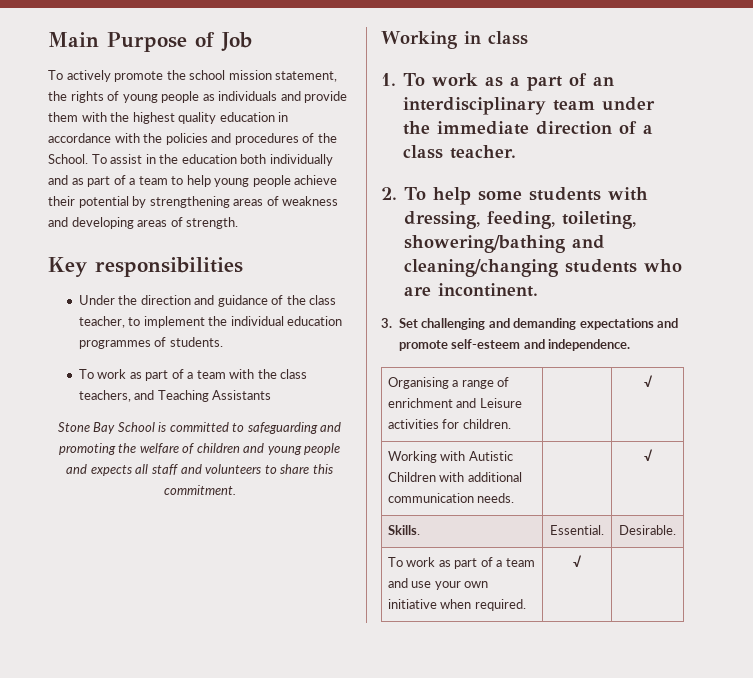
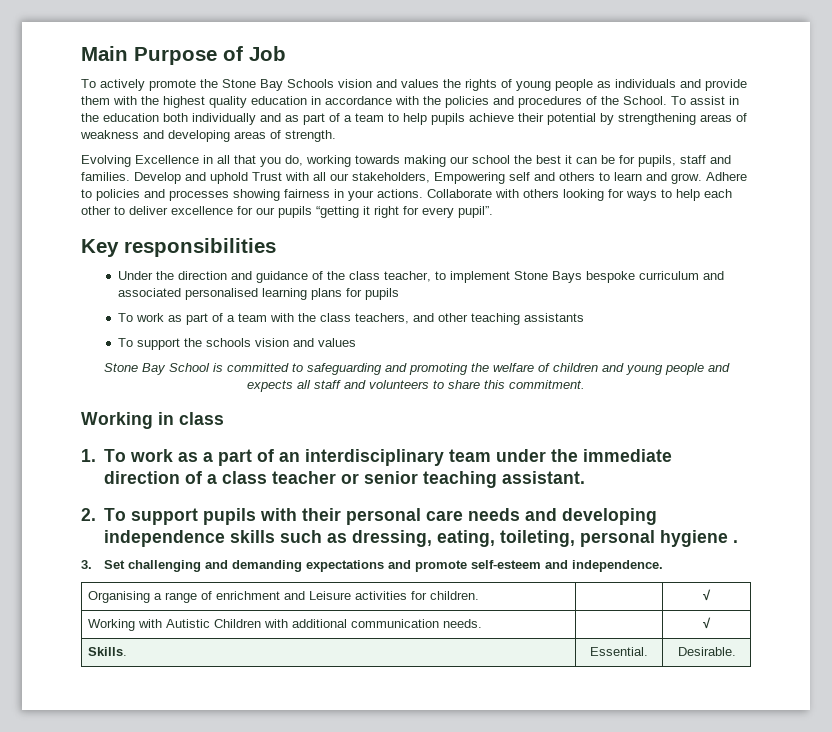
[189,70,338,82] school mission statement, -> [222,79,439,91] Stone Bay Schools vision and values
[214,175,291,187] young people -> [431,113,465,125] pupils
(239, 223) none -> [81,155,731,167] [81,172,747,184] [81,189,732,201] [81,206,493,218] // Evolving Excellence in all that you do, working towards making our school the best it can be for pupils, staff and families. Develop and uphold Trust with all our stakeholders, Empowering self and others to learn and grow. Adhere to policies and processes showing fairness in your actions. Collaborate with others looking for ways to help each other to deliver excellence for our pupils “getting it right for every pupil”.
[208,316,343,326] [78,337,223,349] the individual education programmes of students. -> [513,271,724,283] [117,288,399,300] Stone Bays bespoke curriculum and associated personalised learning plans for pupils
[157,390,272,402] Teaching Assistants -> [437,313,584,325] [117,338,356,350] other teaching assistants // To support the schools vision and values
[449,145,517,159] [381,187,649,205] [403,211,636,229] [403,235,605,253] [403,259,682,277] [403,283,538,297] teacher. // 2. To help some students with dressing, feeding, toileting, showering/bathing and cleaning/changing students who are incontinent. -> [271,471,585,488] [81,508,657,525] [103,530,738,547] teacher or senior teaching assistant. // 2. To support pupils with their personal care needs and developing independence skills such as dressing, eating, toileting, personal hygiene .
[387,557,535,569] [387,578,489,590] [387,599,526,611] [573,555,582,567] // To work as part of a team and use your own initiative when required. | √ | -> (736, 651) none

